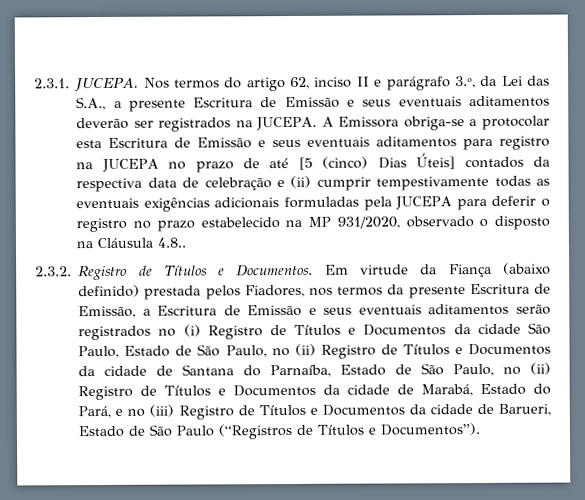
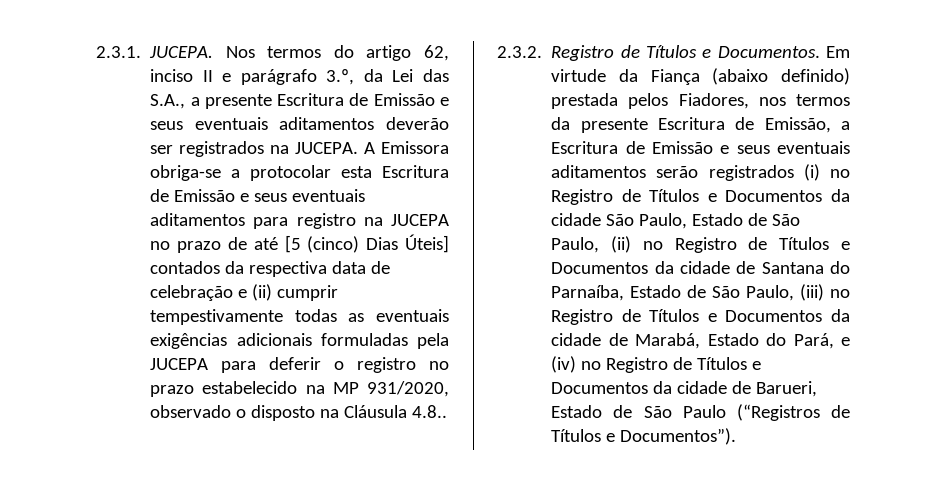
[158,324,201,337] no (i) -> [803,164,850,181] (i) no
[271,343,316,357] no (ii) -> [611,236,663,253] (ii) no
[503,362,552,375] no (ii) -> [800,284,850,301] (iii) no
[127,404,175,417] no (iii) -> [551,356,602,373] (iv) no

